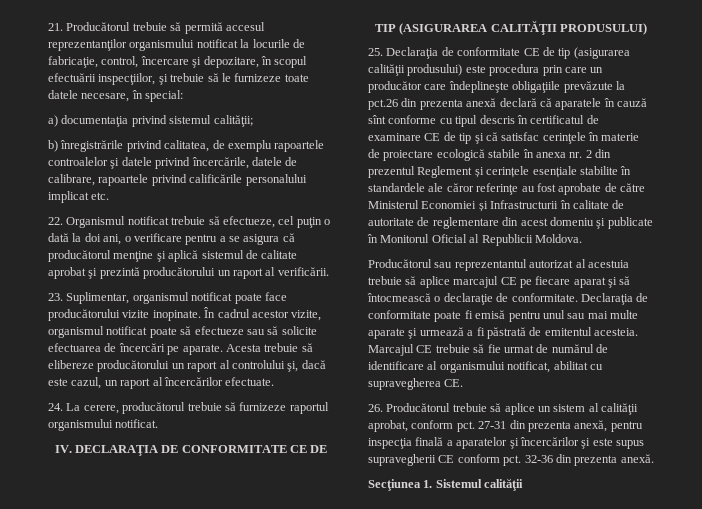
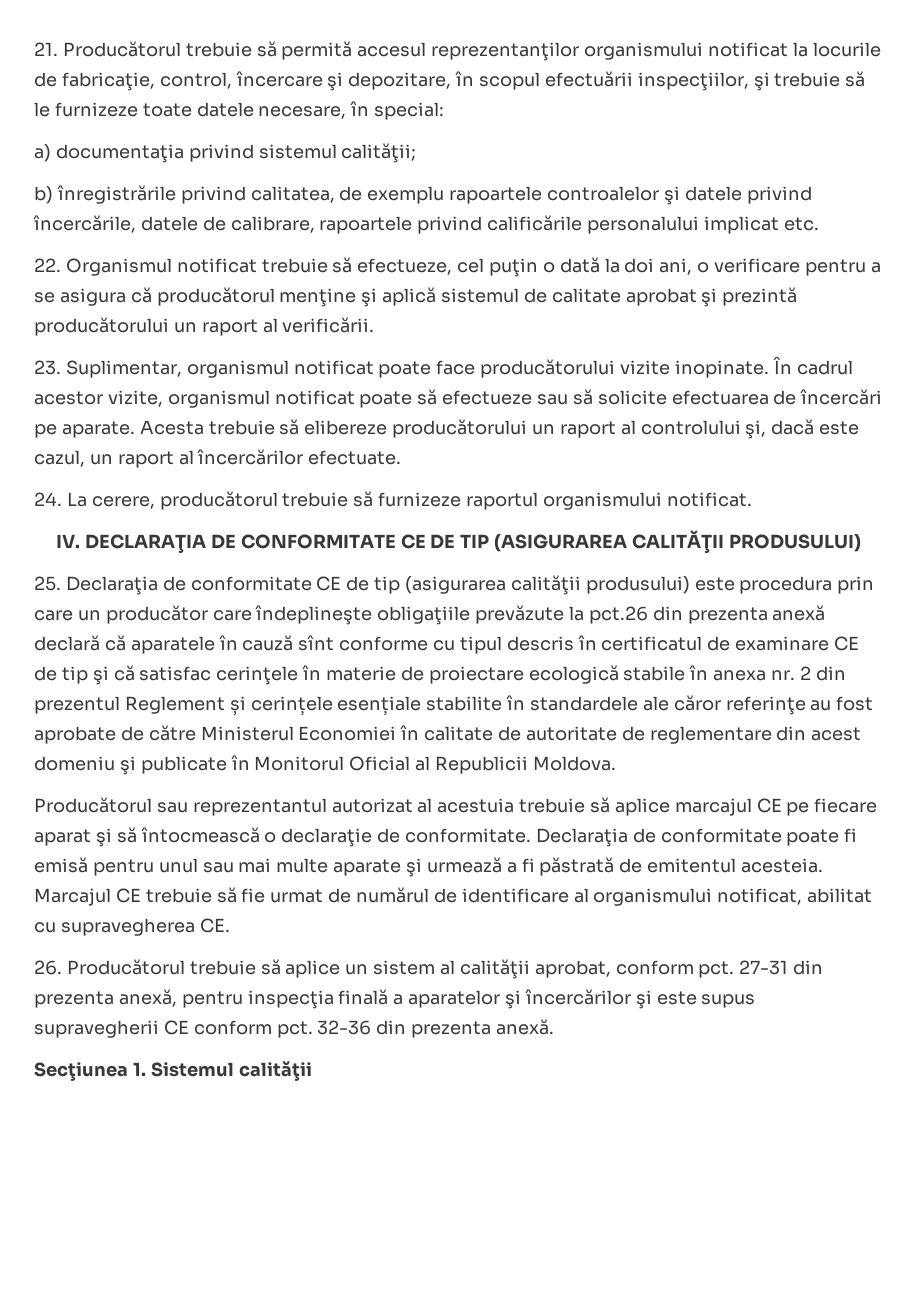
[478,200,559,212] și Infrastructurii -> (397, 733) none

